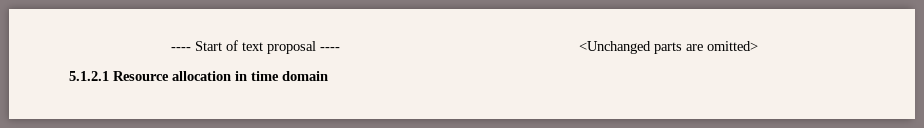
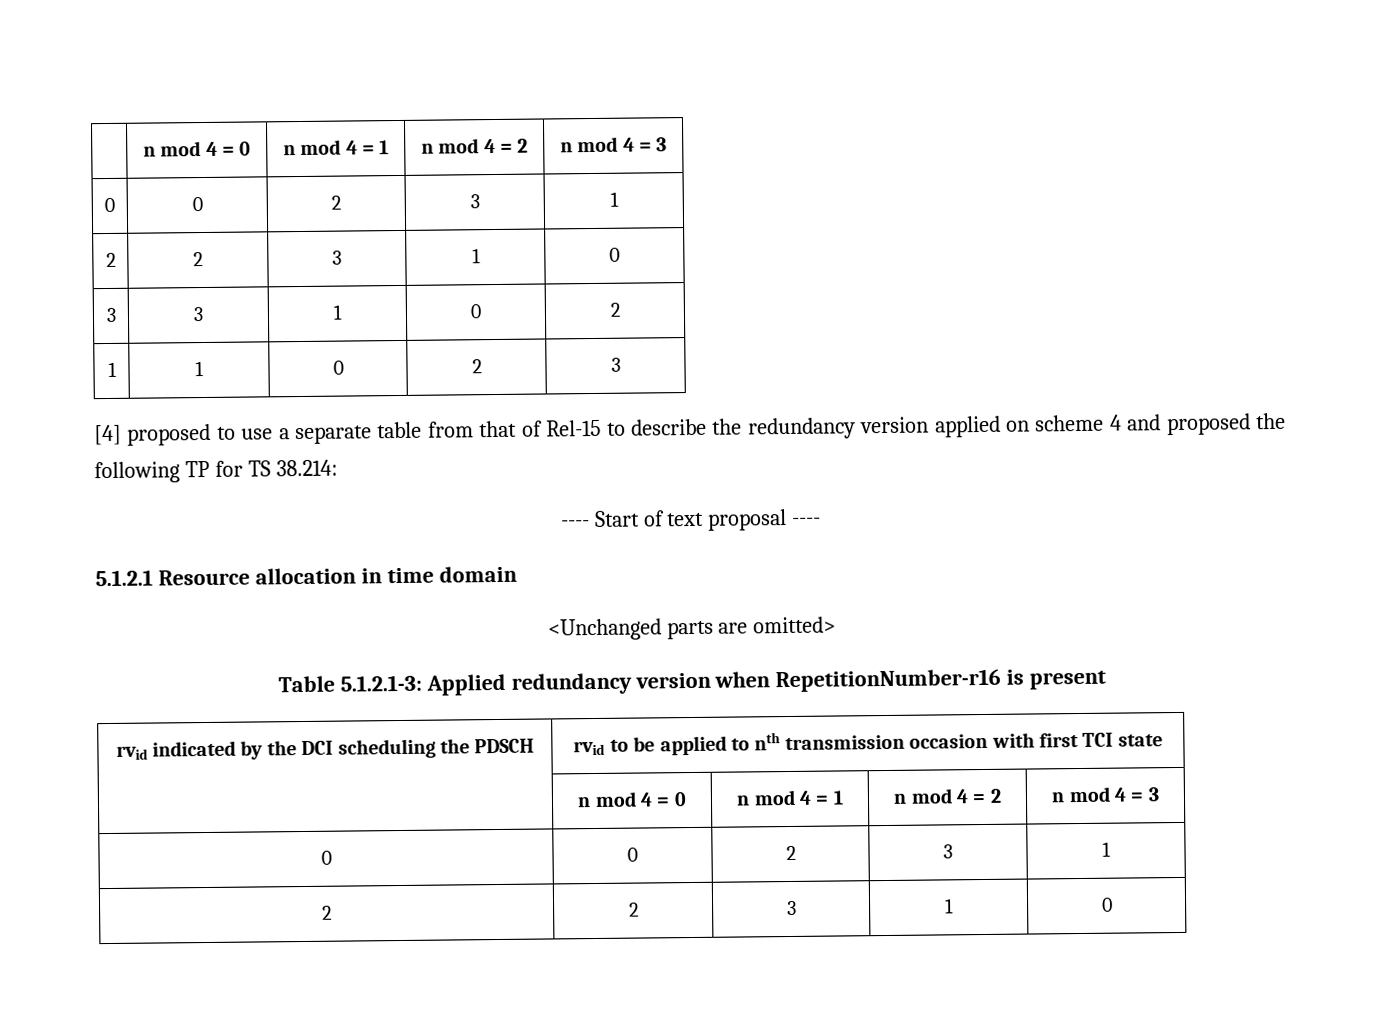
(171, 49) none -> [142,141,252,157] [282,139,390,156] [420,138,529,154] [559,136,668,153] [104,197,115,213] [191,197,203,212] [331,195,341,210] [469,194,480,209] [609,191,619,207] [105,252,116,268] [193,252,203,267] [332,250,342,265] [471,248,481,264] [609,247,620,262] [105,307,117,323] [193,307,204,322] [333,304,343,320] [470,304,482,319] [609,302,620,317] [107,361,117,377] [195,361,204,377] [332,360,344,375] [471,359,482,374] [610,357,621,372] [94,412,1286,446] [94,459,338,484] | n mod 4 = 0 | n mod 4 = 1 | n mod 4 = 2 | n mod 4 = 3 // 0 | 0 | 2 | 3 | 1 // 2 | 2 | 3 | 1 | 0 // 3 | 3 | 1 | 0 | 2 // 1 | 1 | 0 | 2 | 3 // [4] proposed to use a separate table from that of Rel-15 to describe the redundancy version applied on scheme 4 and proposed the following TP for TS 38.214: //
(758, 46) none -> [277,668,1107,696] [115,738,535,760] [573,732,1163,756] [577,791,687,808] [736,789,844,806] [893,788,1002,804] [1051,786,1160,803] [320,850,332,865] [627,847,638,862] [785,845,796,861] [943,844,953,859] [1102,841,1111,857] [322,905,332,920] [628,902,639,917] [786,900,797,916] [945,898,954,914] [1101,897,1113,912] // Table 5.1.2.1-3: Applied redundancy version when RepetitionNumber-r16 is present // rvid indicated by the DCI scheduling the PDSCH | rvid to be applied to nth transmission occasion with first TCI state // | n mod 4 = 0 | n mod 4 = 1 | n mod 4 = 2 | n mod 4 = 3 // 0 | 0 | 2 | 3 | 1 // 2 | 2 | 3 | 1 | 0

